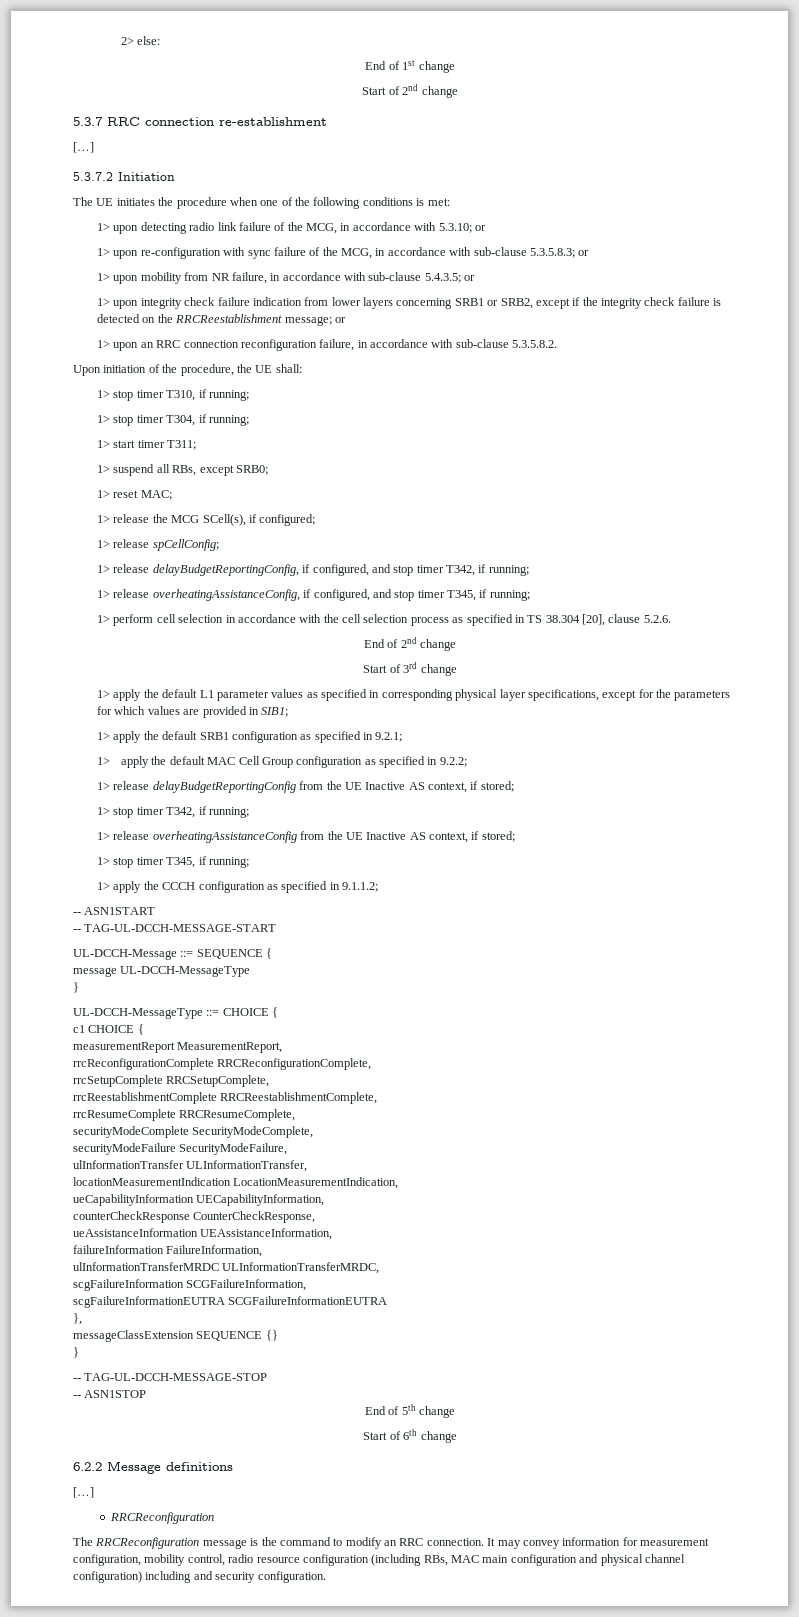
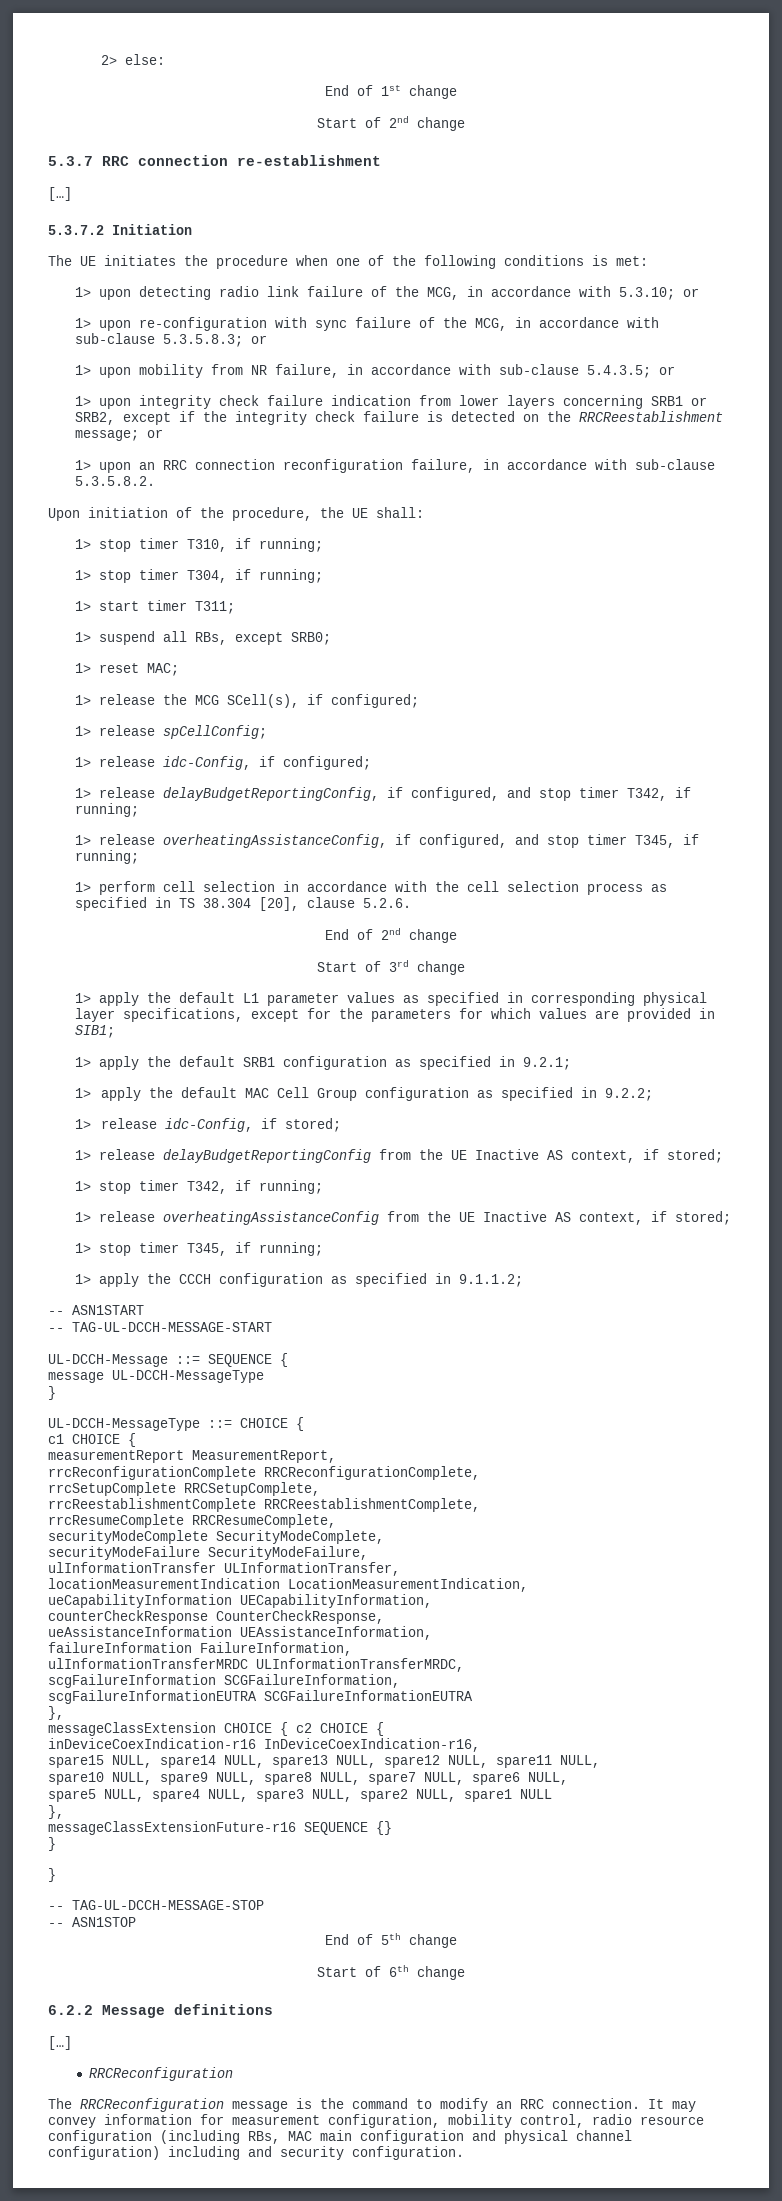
(219, 545) none -> [74,756,371,770] // 1> release idc-Config, if configured;
(467, 762) none -> [74,1118,342,1132] // 1> release idc-Config, if stored;
(194, 1336) none -> [224,1722,384,1736] [48,1738,480,1752] [48,1755,600,1768] [48,1772,568,1785] [48,1789,552,1802] [48,1805,64,1819] [48,1821,296,1835] CHOICE { c2 CHOICE { // inDeviceCoexIndication-r16 InDeviceCoexIndication-r16, // spare15 NULL, spare14 NULL, spare13 NULL, spare12 NULL, spare11 NULL, // spare10 NULL, spare9 NULL, spare8 NULL, spare7 NULL, spare6 NULL, // spare5 NULL, spare4 NULL, spare3 NULL, spare2 NULL, spare1 NULL // }, // messageClassExtensionFuture-r16
(79, 1352) none -> [48,1868,56,1882] // }

